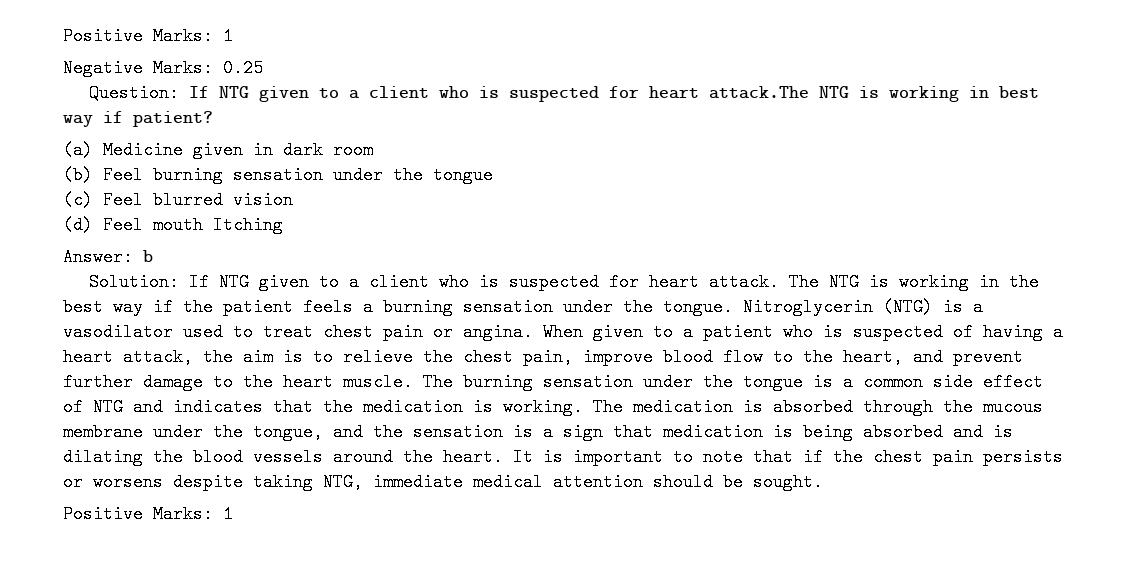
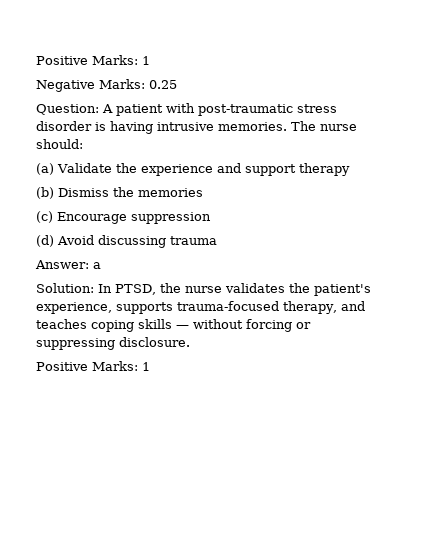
[188,86,1039,102] [63,111,213,127] [63,141,373,159] [63,166,493,184] [63,191,293,209] [63,216,283,234] If NTG given to a client who is suspected for heart attack.The NTG is working in best way if patient? // (a) Medicine given in dark room // (b) Feel burning sensation under the tongue // (c) Feel blurred vision // (d) Feel mouth Itching -> [102,103,337,116] [36,121,357,134] [36,139,83,149] [36,163,350,176] [36,187,203,199] [36,211,211,224] [36,235,217,248] A patient with post-traumatic stress disorder is having intrusive memories. The nurse should: // (a) Validate the experience and support therapy // (b) Dismiss the memories // (c) Encourage suppression // (d) Avoid discussing trauma
[143,250,153,262] b -> [93,262,101,269] a
[188,273,1039,291] [63,298,983,316] [63,323,1063,341] [63,348,1023,366] [63,373,1043,391] [63,398,1043,416] [63,423,1013,441] [63,448,1063,466] [63,473,823,491] If NTG given to a client who is suspected for heart attack. The NTG is working in the best way if the patient feels a burning sensation under the tongue. Nitroglycerin (NTG) is a vasodilator used to treat chest pain or angina. When given to a patient who is suspected of having a heart attack, the aim is to relieve the chest pain, improve blood flow to the heart, and prevent further damage to the heart muscle. The burning sensation under the tongue is a common side effect of NTG and indicates that the medication is working. The medication is absorbed through the mucous membrane under the tongue, and the sensation is a sign that medication is being absorbed and is dilating the blood vessels around the heart. It is important to note that if the chest pain persists or worsens despite taking NTG, immediate medical attention should be sought. -> [98,283,371,296] [36,301,365,314] [36,319,311,332] [36,337,190,350] In PTSD, the nurse validates the patient's experience, supports trauma-focused therapy, and teaches coping skills — without forcing or suppressing disclosure.

